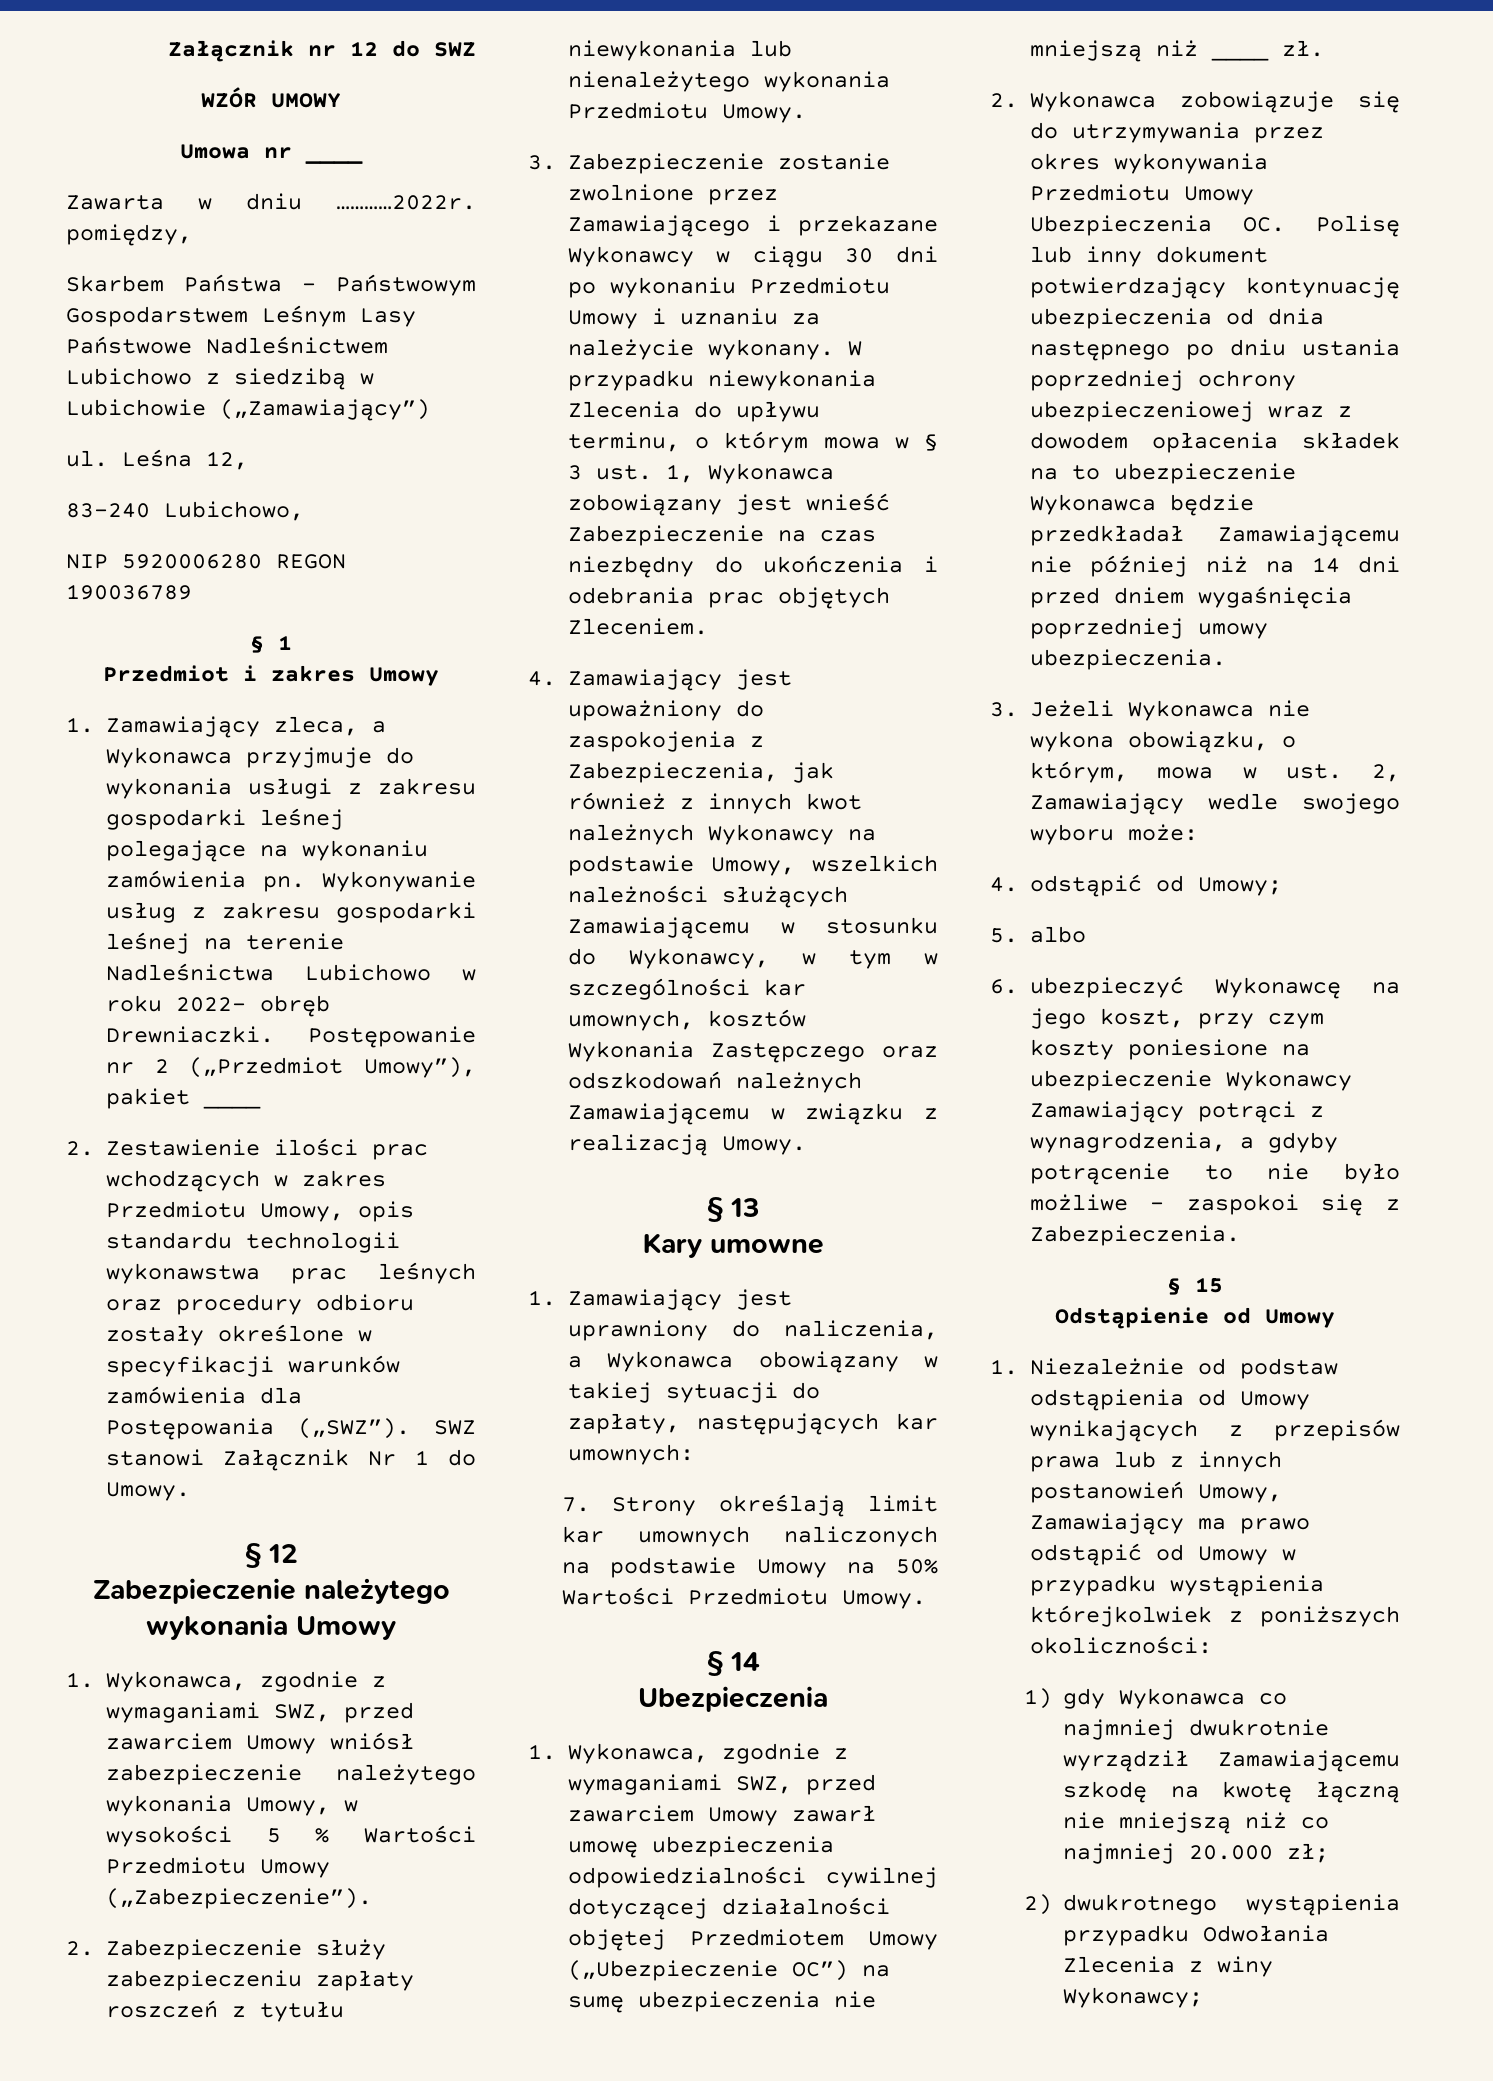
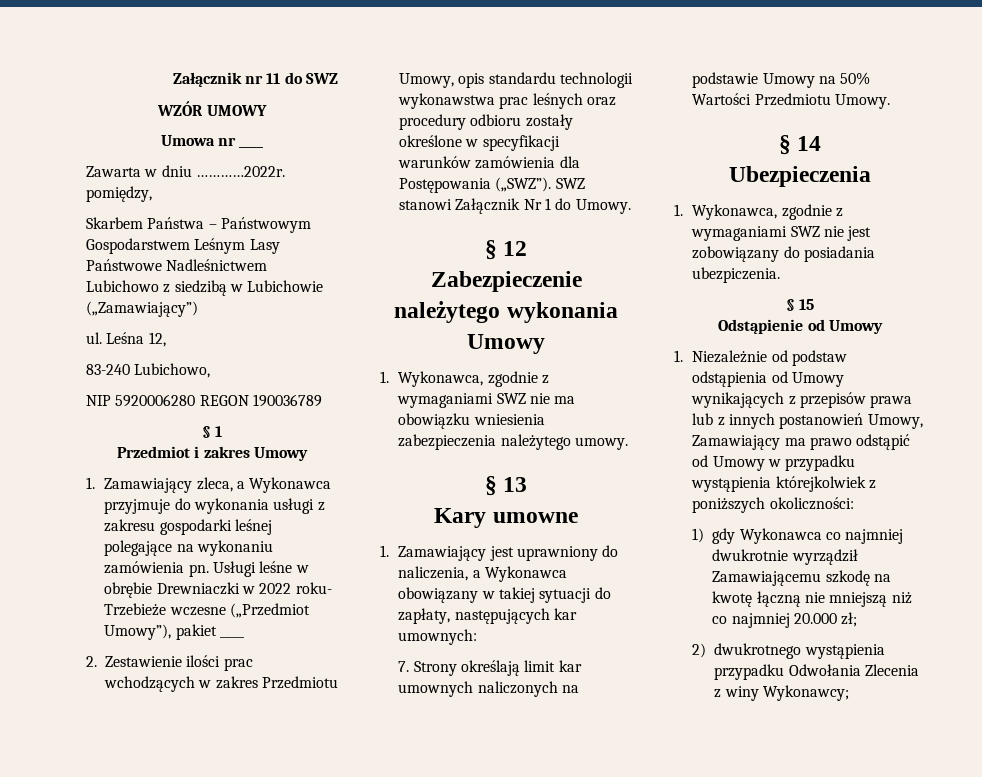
[350,41,378,56] 12 -> [266,73,281,84] 11
[322,871,476,892] [105,902,476,923] [105,932,344,954] [105,963,476,981] [105,995,330,1017] [105,1026,476,1048] [105,1059,169,1074] Wykonywanie usług z zakresu gospodarki leśnej na terenie Nadleśnictwa Lubichowo w roku 2022- obręb Drewniaczki. Postępowanie nr 2 -> [212,561,309,577] [104,582,332,598] [104,603,226,616] Usługi leśne w obrębie Drewniaczki w 2022 roku- Trzebieże wczesne
[273,1702,414,1723] [105,1732,414,1754] [105,1764,476,1785] [105,1795,358,1816] [105,1825,476,1847] [105,1857,330,1878] [105,1888,372,1909] [66,1939,386,1960] [105,1970,414,1991] [105,2000,344,2022] [567,40,792,61] [567,71,890,92] [567,102,806,123] [528,153,890,174] [567,184,778,205] [567,215,938,237] [567,246,938,268] [567,277,890,298] [567,308,820,329] [567,339,862,360] [567,370,876,391] [567,401,820,422] [567,431,938,453] [567,463,834,484] [567,493,890,516] [567,525,876,546] [567,555,938,578] [567,587,890,609] [567,618,708,635] [528,669,792,691] [567,700,764,721] [567,731,764,752] [567,762,834,783] [567,792,862,814] [567,824,876,845] [567,855,938,876] [567,885,848,908] [567,917,938,939] [567,948,938,969] [567,978,806,1000] [567,1009,806,1031] [567,1041,938,1063] [567,1071,862,1093] [567,1103,938,1125] [567,1134,806,1156] SWZ, przed zawarciem Umowy wniósł zabezpieczenie należytego wykonania Umowy, w wysokości 5 % Wartości Przedmiotu Umowy („Zabezpieczenie”). // 2. Zabezpieczenie służy zabezpieczeniu zapłaty roszczeń z tytułu niewykonania lub nienależytego wykonania Przedmiotu Umowy. // 3. Zabezpieczenie zostanie zwolnione przez Zamawiającego i przekazane Wykonawcy w ciągu 30 dni po wykonaniu Przedmiotu Umowy i uznaniu za należycie wykonany. W przypadku niewykonania Zlecenia do upływu terminu, o którym mowa w § 3 ust. 1, Wykonawca zobowiązany jest wnieść Zabezpieczenie na czas niezbędny do ukończenia i odebrania prac objętych Zleceniem. // 4. Zamawiający jest upoważniony do zaspokojenia z Zabezpieczenia, jak również z innych kwot należnych Wykonawcy na podstawie Umowy, wszelkich należności służących Zamawiającemu w stosunku do Wykonawcy, w tym w szczególności kar umownych, kosztów Wykonania Zastępczego oraz odszkodowań należnych Zamawiającemu w związku z realizacją Umowy. -> [496,393,576,404] [398,413,545,429] [398,434,628,450] SWZ nie ma obowiązku wniesienia zabezpieczenia należytego umowy.
[735,1774,876,1795] [567,1805,876,1826] [567,1836,834,1858] [567,1866,938,1888] [567,1897,890,1920] [567,1929,938,1951] [567,1960,890,1981] [567,1991,876,2013] [1029,40,1324,62] [990,91,1400,113] [1029,122,1324,143] [1029,153,1268,174] [1029,184,1254,205] [1029,215,1400,237] [1029,246,1268,267] [1029,277,1400,299] [1029,308,1324,329] [1029,339,1400,361] [1029,370,1296,391] [1029,401,1352,422] [1029,432,1400,453] [1029,463,1296,484] [1029,494,1254,516] [1029,525,1400,547] [1029,555,1400,577] [1029,586,1352,609] [1029,618,1268,639] [1029,649,1226,670] [990,700,1310,721] [1029,731,1296,753] [1029,761,1400,783] [1029,793,1400,815] [1029,824,1198,845] [990,874,1282,897] [990,926,1086,943] [990,976,1400,999] [1029,1008,1324,1029] [1029,1039,1310,1060] [1029,1070,1352,1091] [1029,1101,1324,1123] [1029,1132,1338,1153] [1029,1163,1400,1185] [1029,1194,1400,1216] [1029,1225,1240,1246] SWZ, przed zawarciem Umowy zawarł umowę ubezpieczenia odpowiedzialności cywilnej dotyczącej działalności objętej Przedmiotem Umowy („Ubezpieczenie OC”) na sumę ubezpieczenia nie mniejszą niż ____ zł. // 2. Wykonawca zobowiązuje się do utrzymywania przez okres wykonywania Przedmiotu Umowy Ubezpieczenia OC. Polisę lub inny dokument potwierdzający kontynuację ubezpieczenia od dnia następnego po dniu ustania poprzedniej ochrony ubezpieczeniowej wraz z dowodem opłacenia składek na to ubezpieczenie Wykonawca będzie przedkładał Zamawiającemu nie później niż na 14 dni przed dniem wygaśnięcia poprzedniej umowy ubezpieczenia. // 3. Jeżeli Wykonawca nie wykona obowiązku, o którym, mowa w ust. 2, Zamawiający wedle swojego wyboru może: // 4. odstąpić od Umowy; // 5. albo // 6. ubezpieczyć Wykonawcę na jego koszt, przy czym koszty poniesione na ubezpieczenie Wykonawcy Zamawiający potrąci z wynagrodzenia, a gdyby potrącenie to nie było możliwe – zaspokoi się z Zabezpieczenia. -> [790,226,872,241] [692,246,875,262] [692,267,781,283] SWZ nie jest zobowiązany do posiadania ubezpiczenia.

